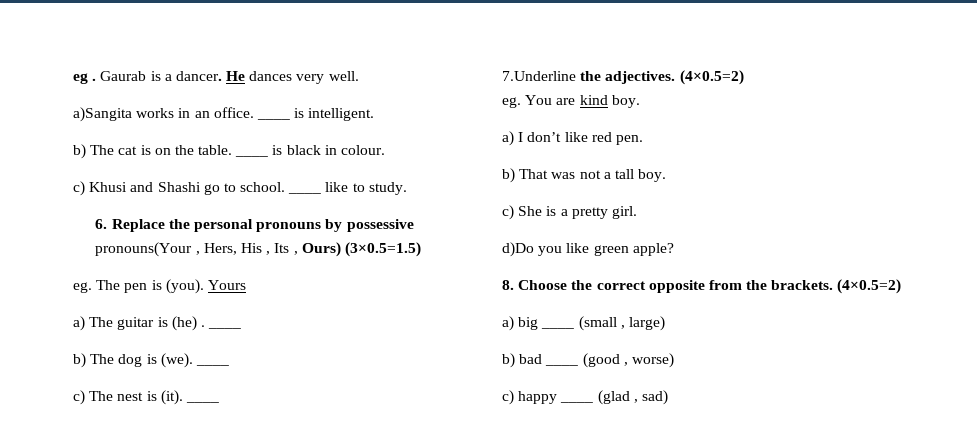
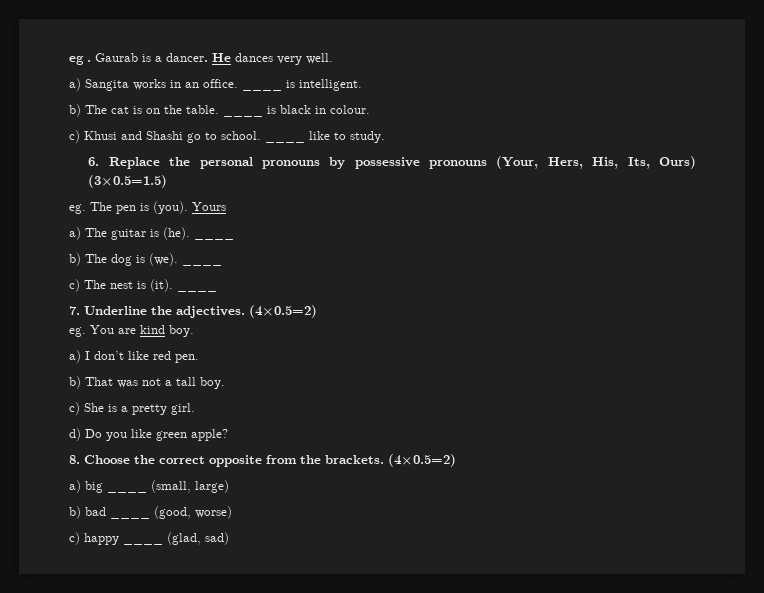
[73,107,132,122] a)Sangita -> [69,78,129,91] a) Sangita
[95,242,298,257] pronouns(Your , Hers, His , Its , -> [429,156,650,169] pronouns (Your, Hers, His, Its,
[171,316,205,331] (he) . -> [163,227,190,240] (he).
[502,71,576,81] 7.Underline -> [69,306,147,315] 7. Underline
[502,242,534,257] d)Do -> [69,428,102,441] d) Do
[578,316,625,331] (small , -> [151,480,191,493] (small,
[582,353,628,368] (good , -> [154,506,191,519] (good,
[597,390,638,405] (glad , -> [167,532,201,545] (glad,

